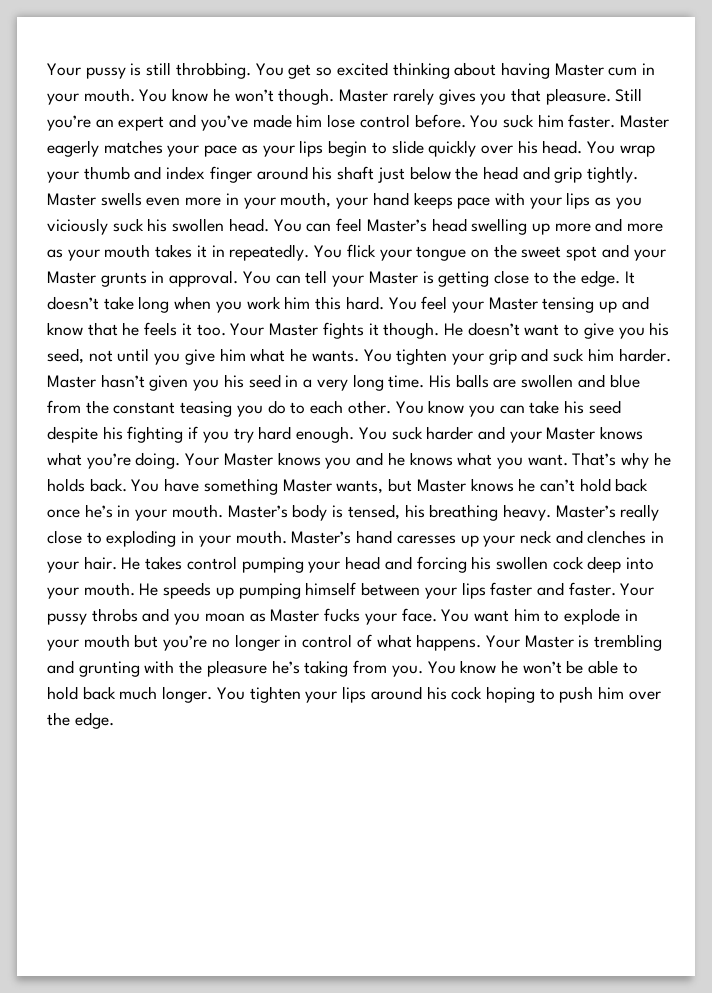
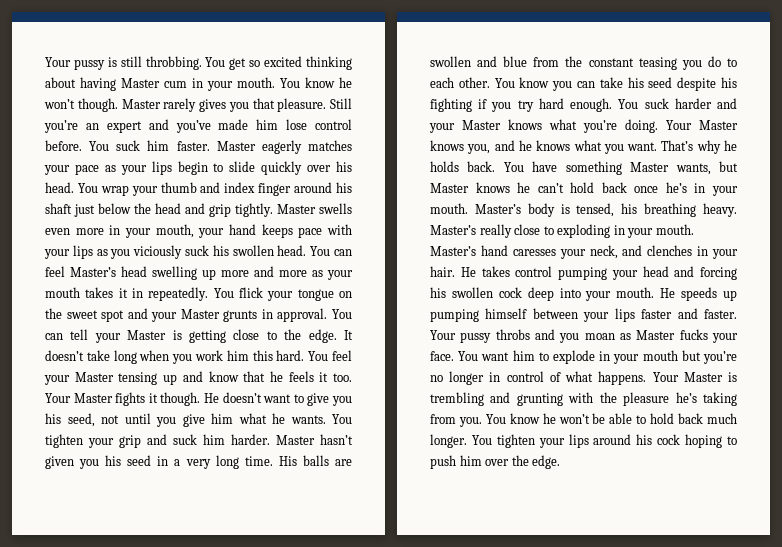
[325,457,352,469] you -> [467,144,491,154] you,
[460,530,552,547] up your neck -> [559,245,618,259] your neck,

